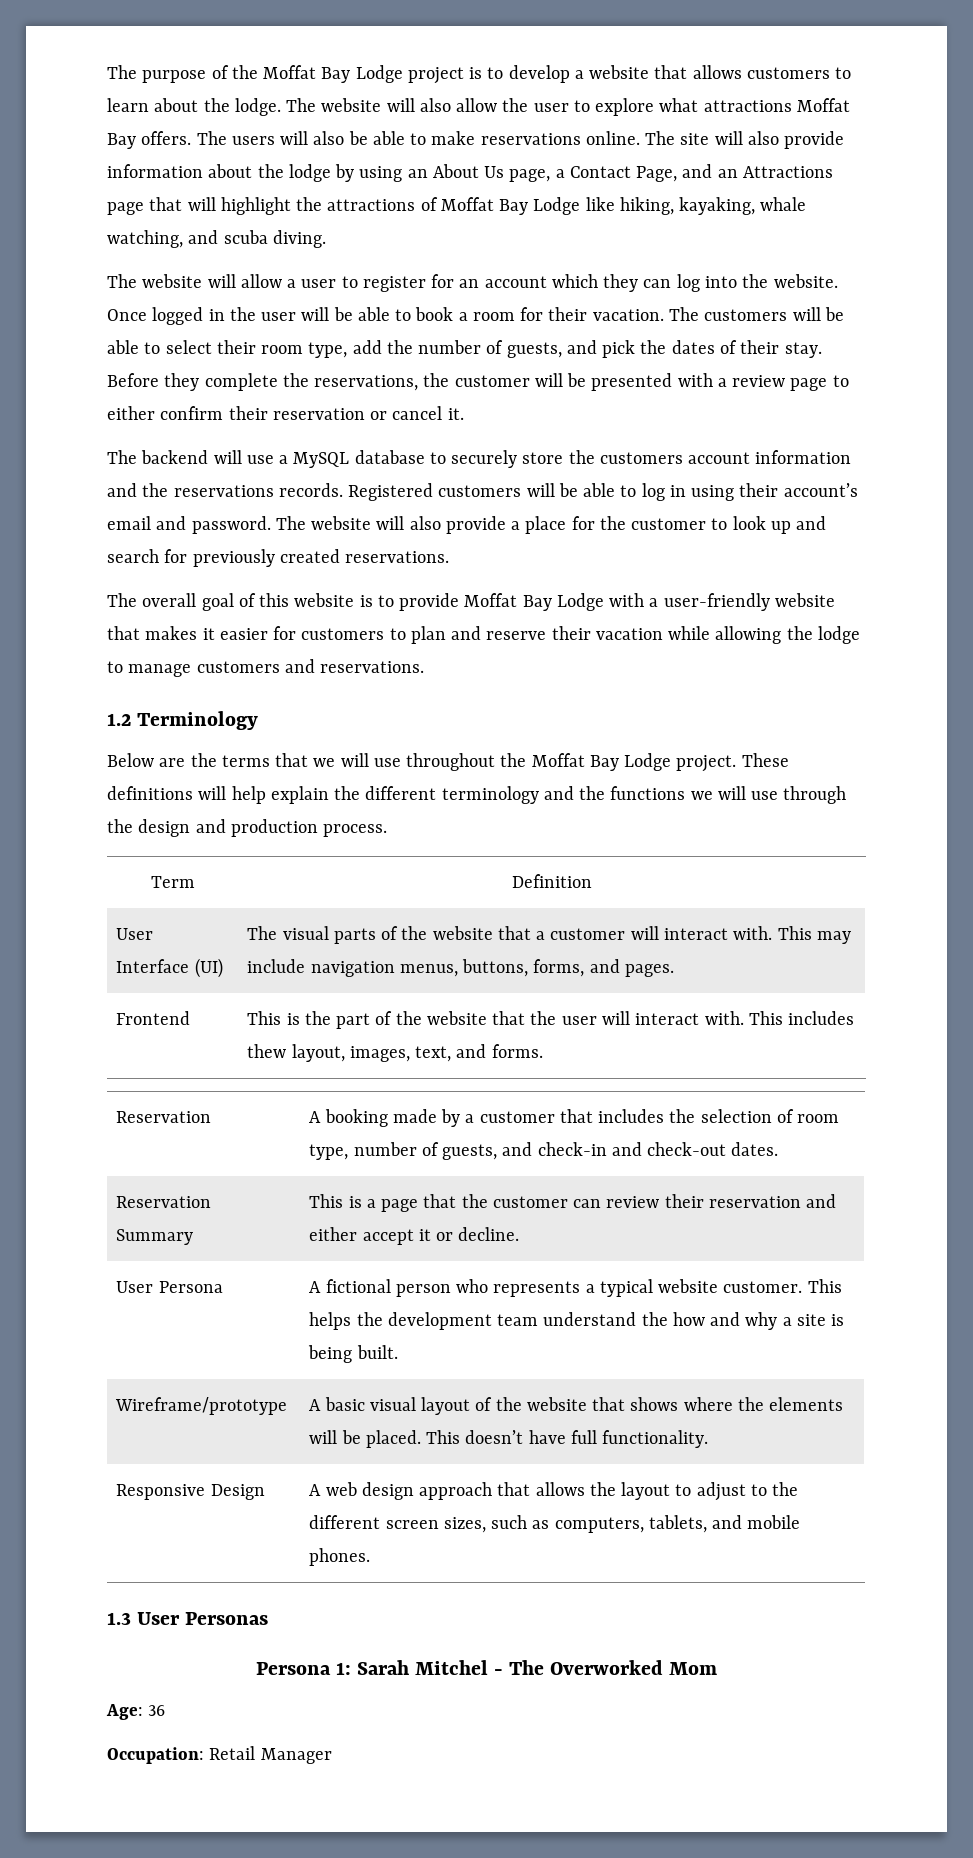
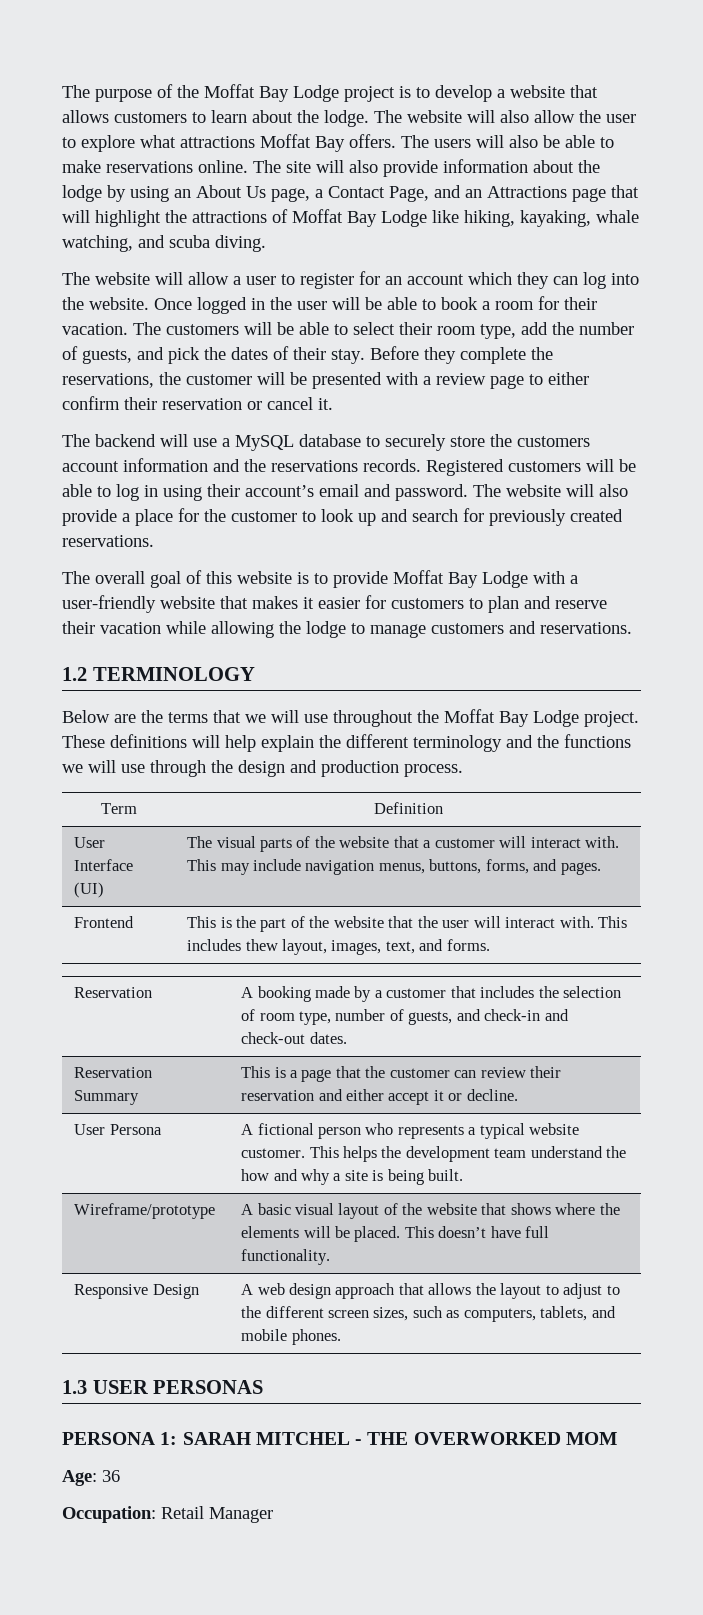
[137,711,259,730] Terminology -> [92,667,255,681] TERMINOLOGY
[137,1612,269,1625] [255,1660,718,1675] User Personas // Persona 1: Sarah Mitchel - The Overworked Mom -> [92,1380,264,1394] [62,1432,617,1445] USER PERSONAS // PERSONA 1: SARAH MITCHEL - THE OVERWORKED MOM

